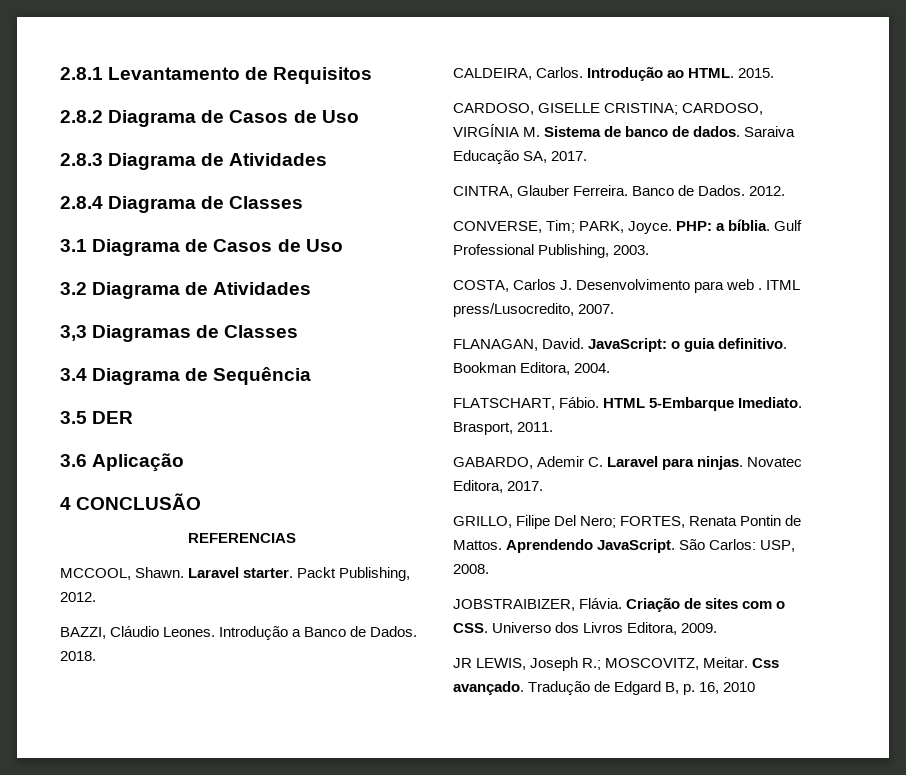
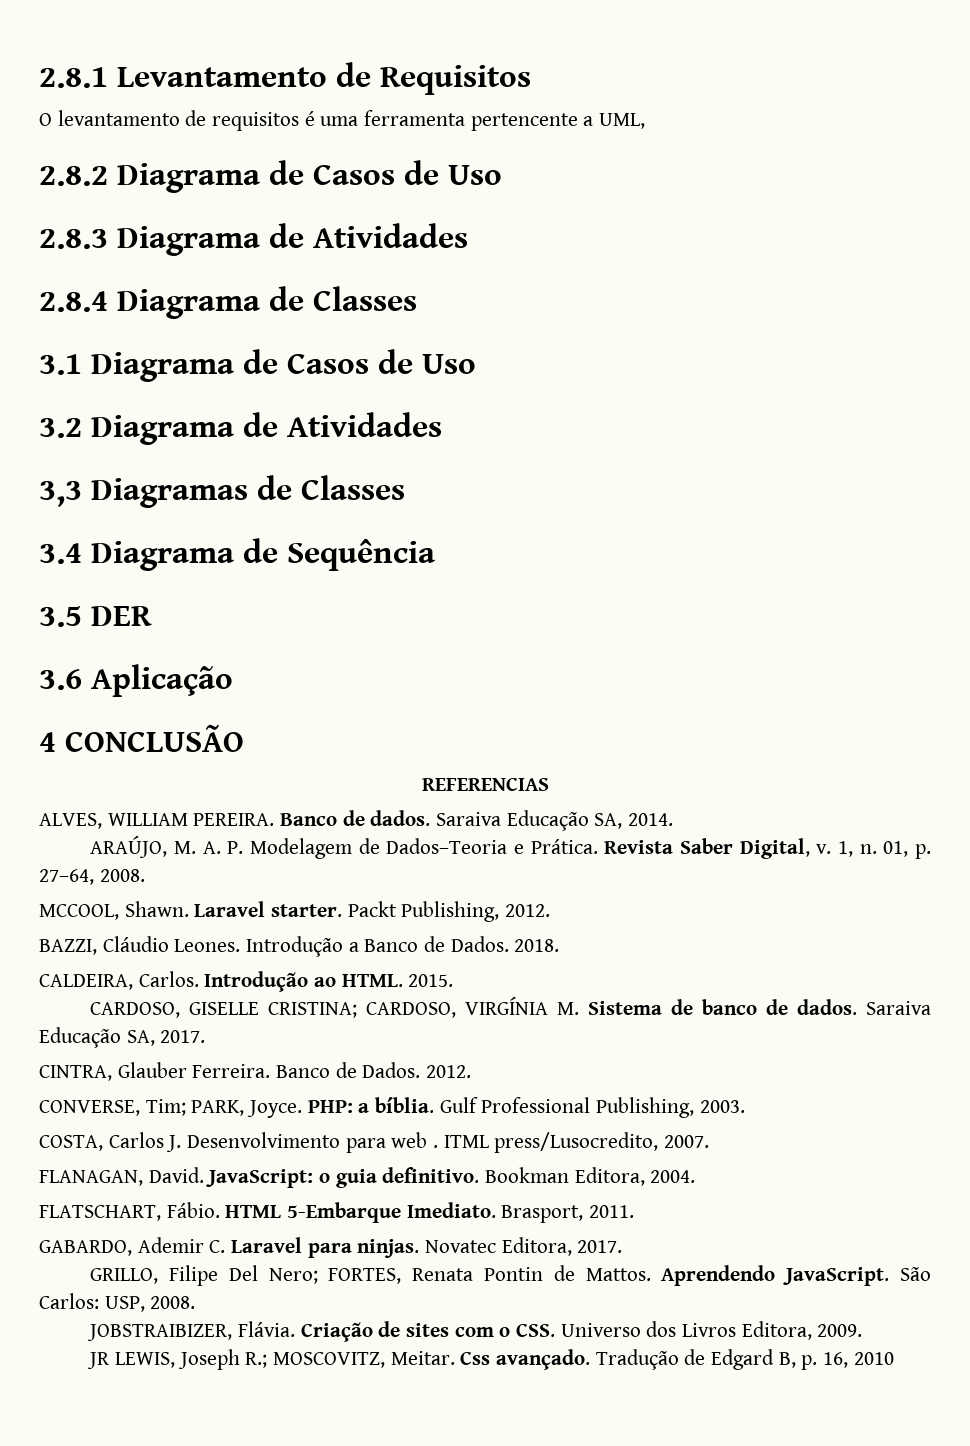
(373, 75) none -> [39,110,646,131] // O levantamento de requisitos é uma ferramenta pertencente a UML,
(296, 538) none -> [39,810,674,831] [90,835,932,859] [39,869,145,885] // ALVES, WILLIAM PEREIRA. Banco de dados. Saraiva Educação SA, 2014. // ARAÚJO, M. A. P. Modelagem de Dados–Teoria e Prática. Revista Saber Digital, v. 1, n. 01, p. 27–64, 2008.

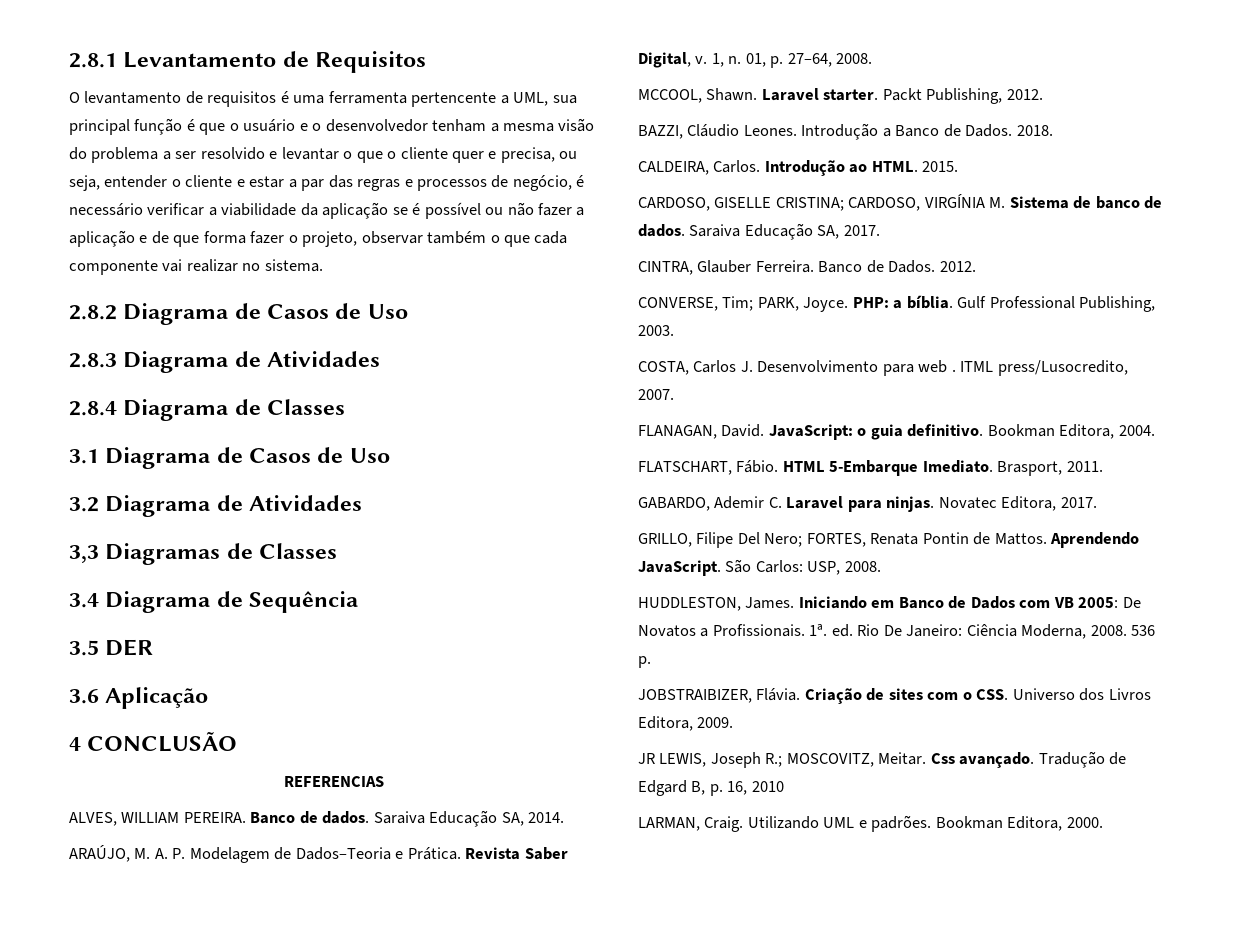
(646, 121) none -> [552,95,577,104] [69,118,595,135] [69,147,578,163] [69,175,585,191] [69,202,585,219] [69,230,568,247] [69,259,323,275] sua principal função é que o usuário e o desenvolvedor tenham a mesma visão do problema a ser resolvido e levantar o que o cliente quer e precisa, ou seja, entender o cliente e estar a par das regras e processos de negócio, é necessário verificar a viabilidade da aplicação se é possível ou não fazer a aplicação e de que forma fazer o projeto, observar também o que cada componente vai realizar no sistema.
(196, 1302) none -> [638,596,1141,611] [638,624,1156,639] [638,656,651,668] // HUDDLESTON, James. Iniciando em Banco de Dados com VB 2005: De Novatos a Profissionais. 1ª. ed. Rio De Janeiro: Ciência Moderna, 2008. 536 p.
(894, 1358) none -> [638,815,1103,832] // LARMAN, Craig. Utilizando UML e padrões. Bookman Editora, 2000.

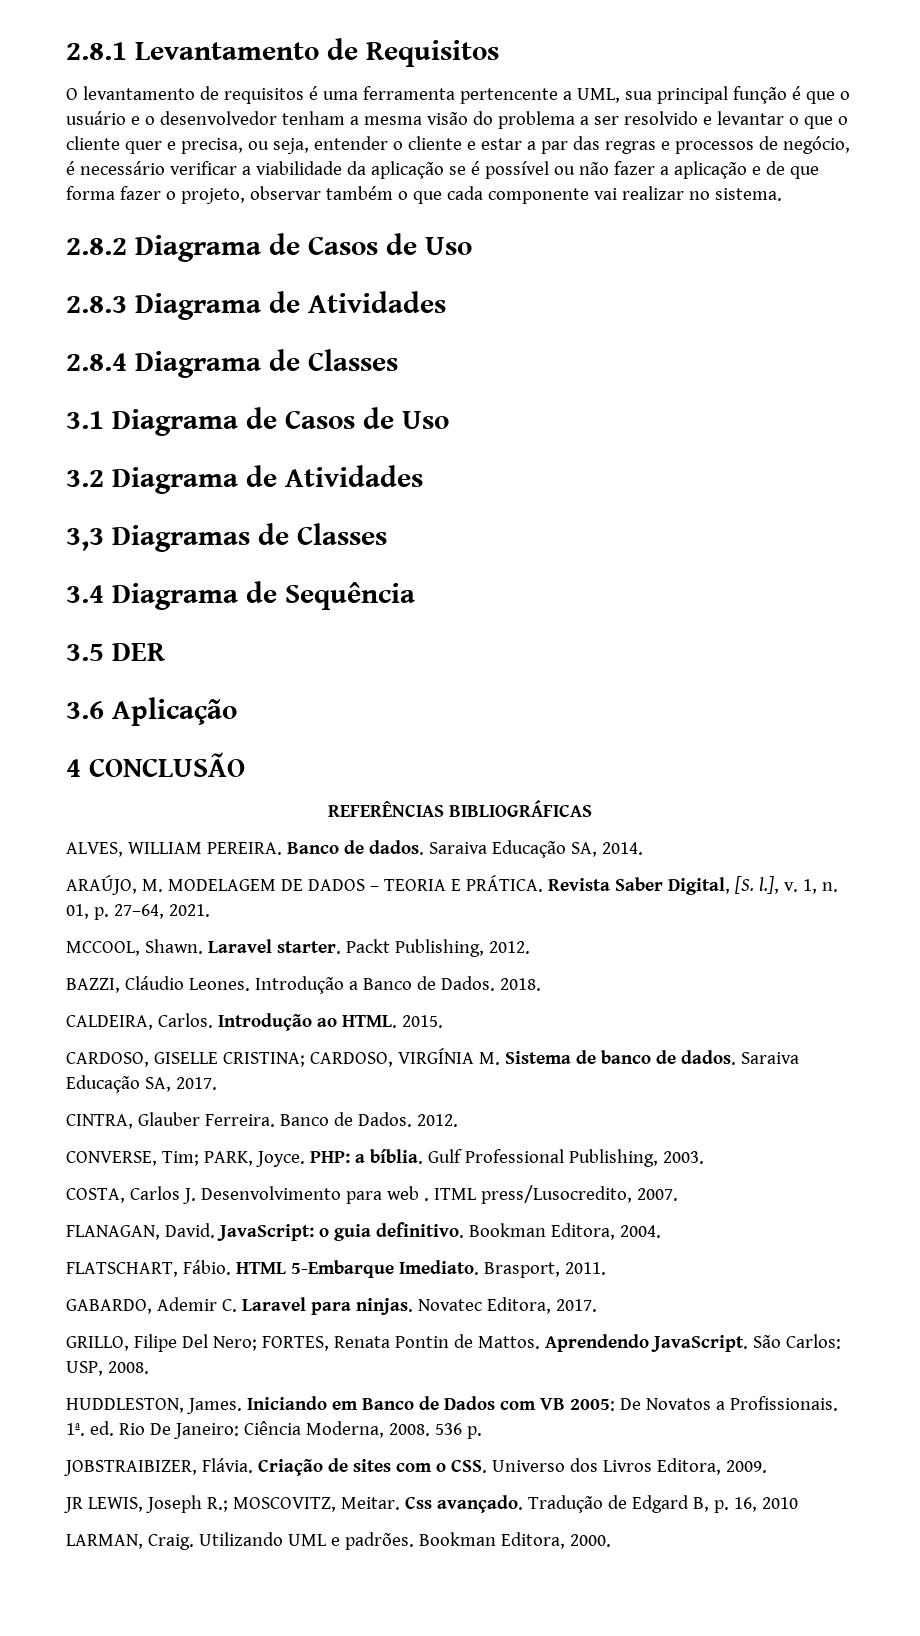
[284,776,384,787] REFERENCIAS -> [328,800,592,817] REFERÊNCIAS BIBLIOGRÁFICAS
[154,847,461,863] A. P. Modelagem de Dados–Teoria e Prática. -> [167,875,543,892] MODELAGEM DE DADOS – TEORIA E PRÁTICA.
(691, 60) none -> [734,876,779,894] [S. l.],
[836,53,873,64] 2008. -> [168,904,210,917] 2021.

